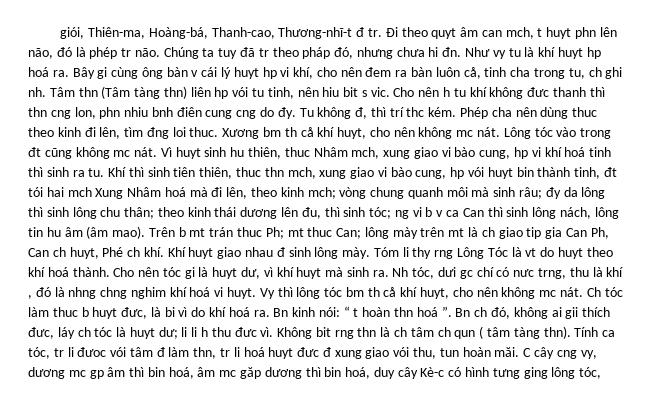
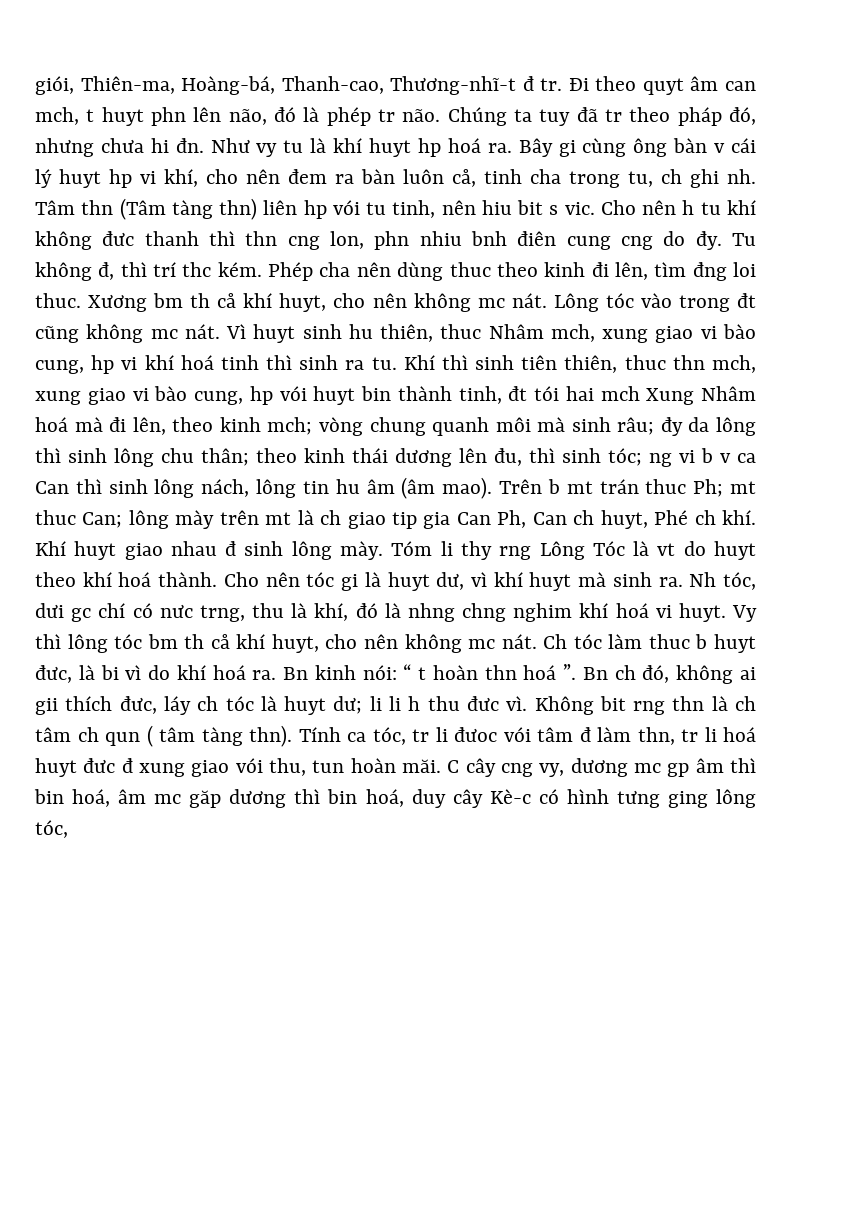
[606,267,624,277] [28,295,32,299] khí , -> [314,603,349,621] khí,

